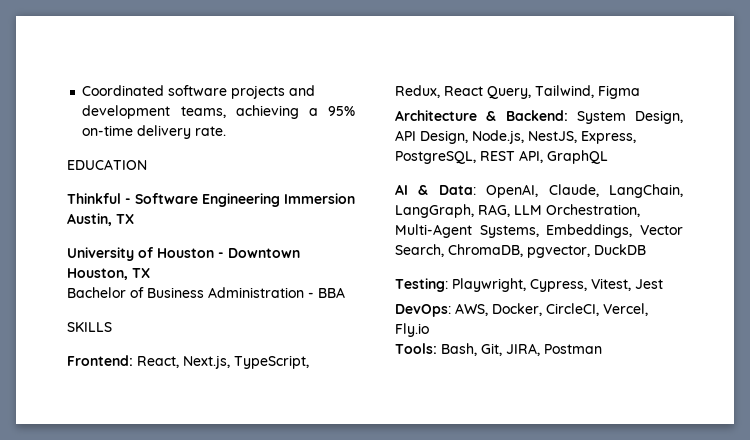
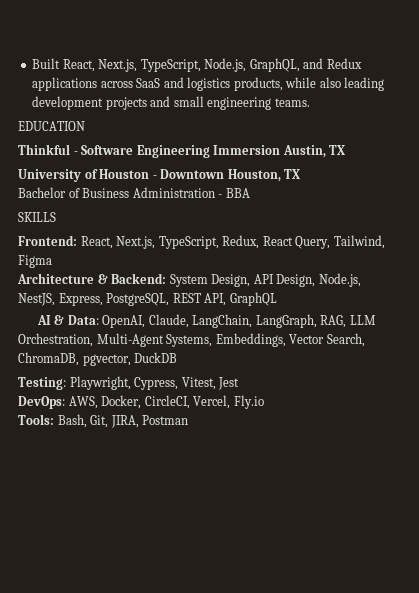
[82,85,316,99] [82,105,355,119] [82,125,227,139] Coordinated software projects and development teams, achieving a 95% on-time delivery rate. -> [32,58,362,72] [32,77,385,91] [32,96,310,110] Built React, Next.js, TypeScript, Node.js, GraphQL, and Redux applications across SaaS and logistics products, while also leading development projects and small engineering teams.

